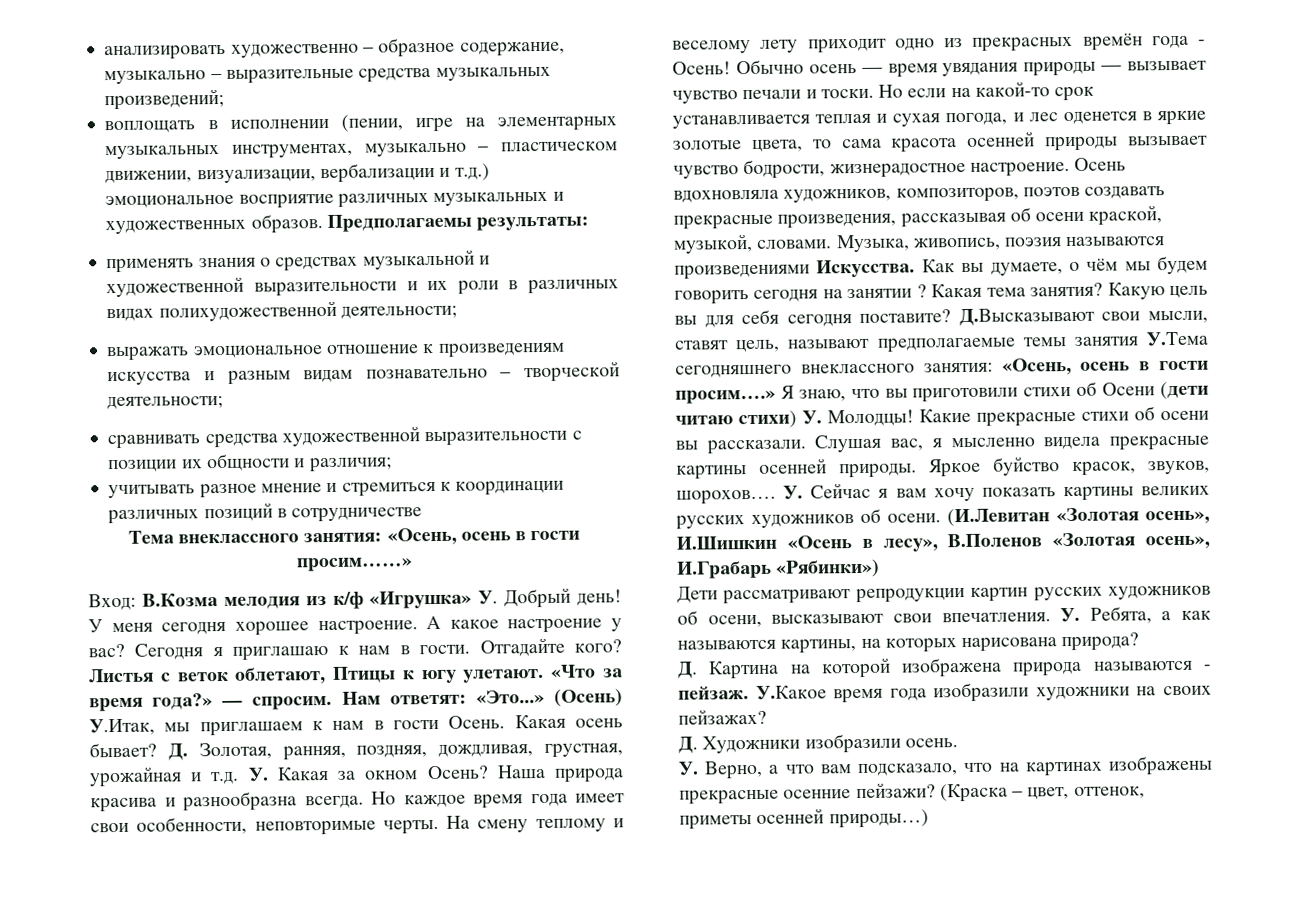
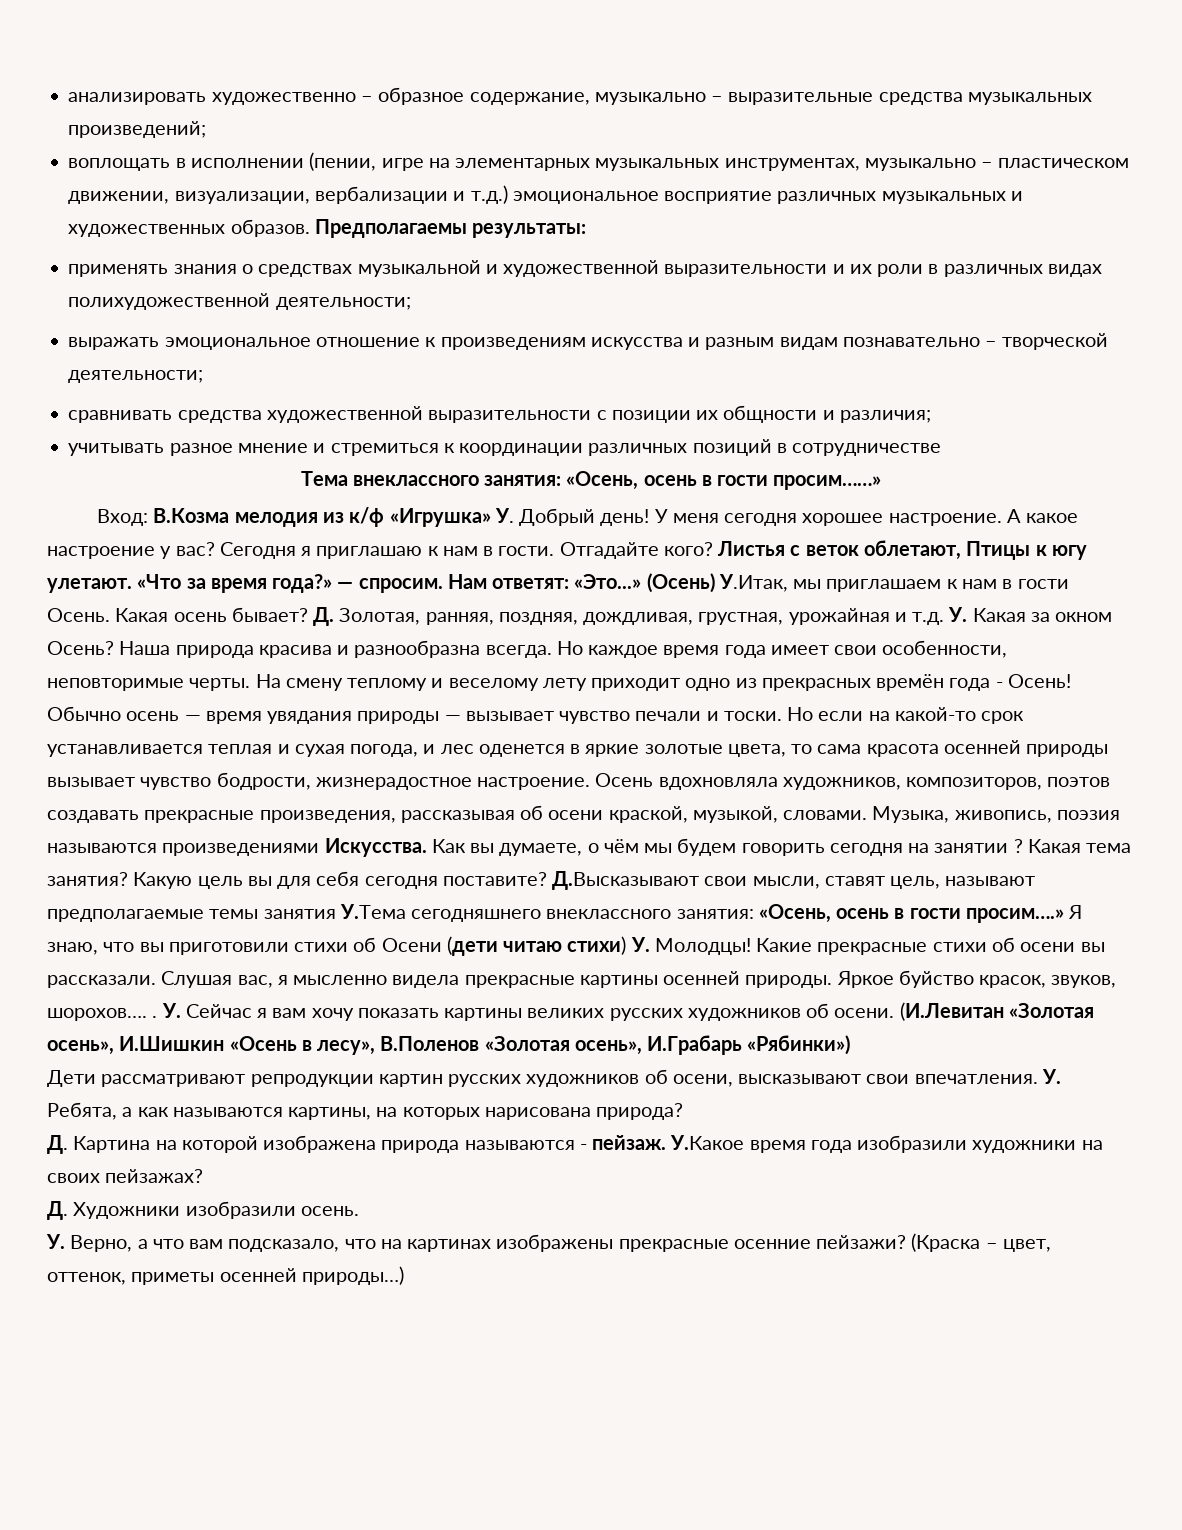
(776, 497) none -> [152,1016,158,1018] .

